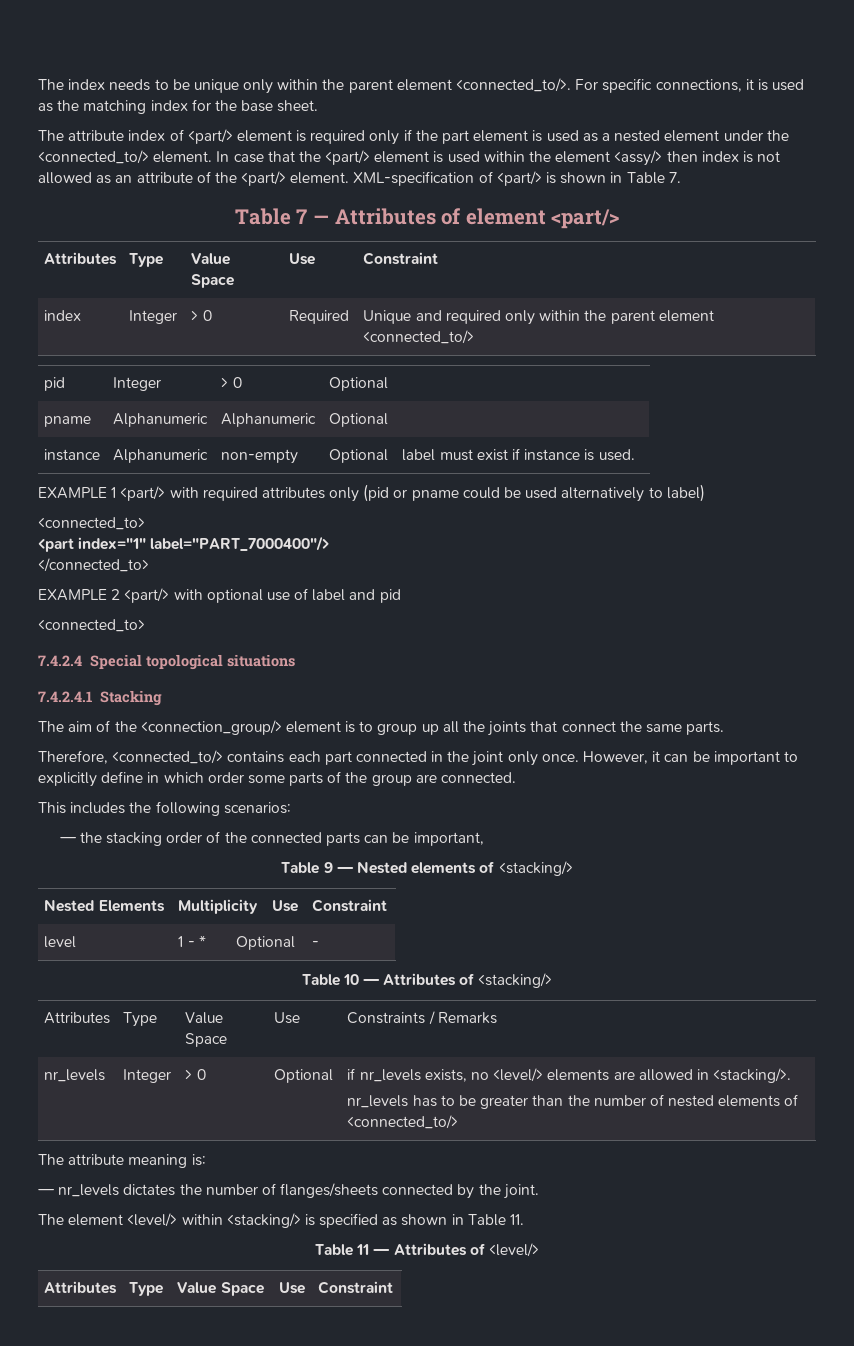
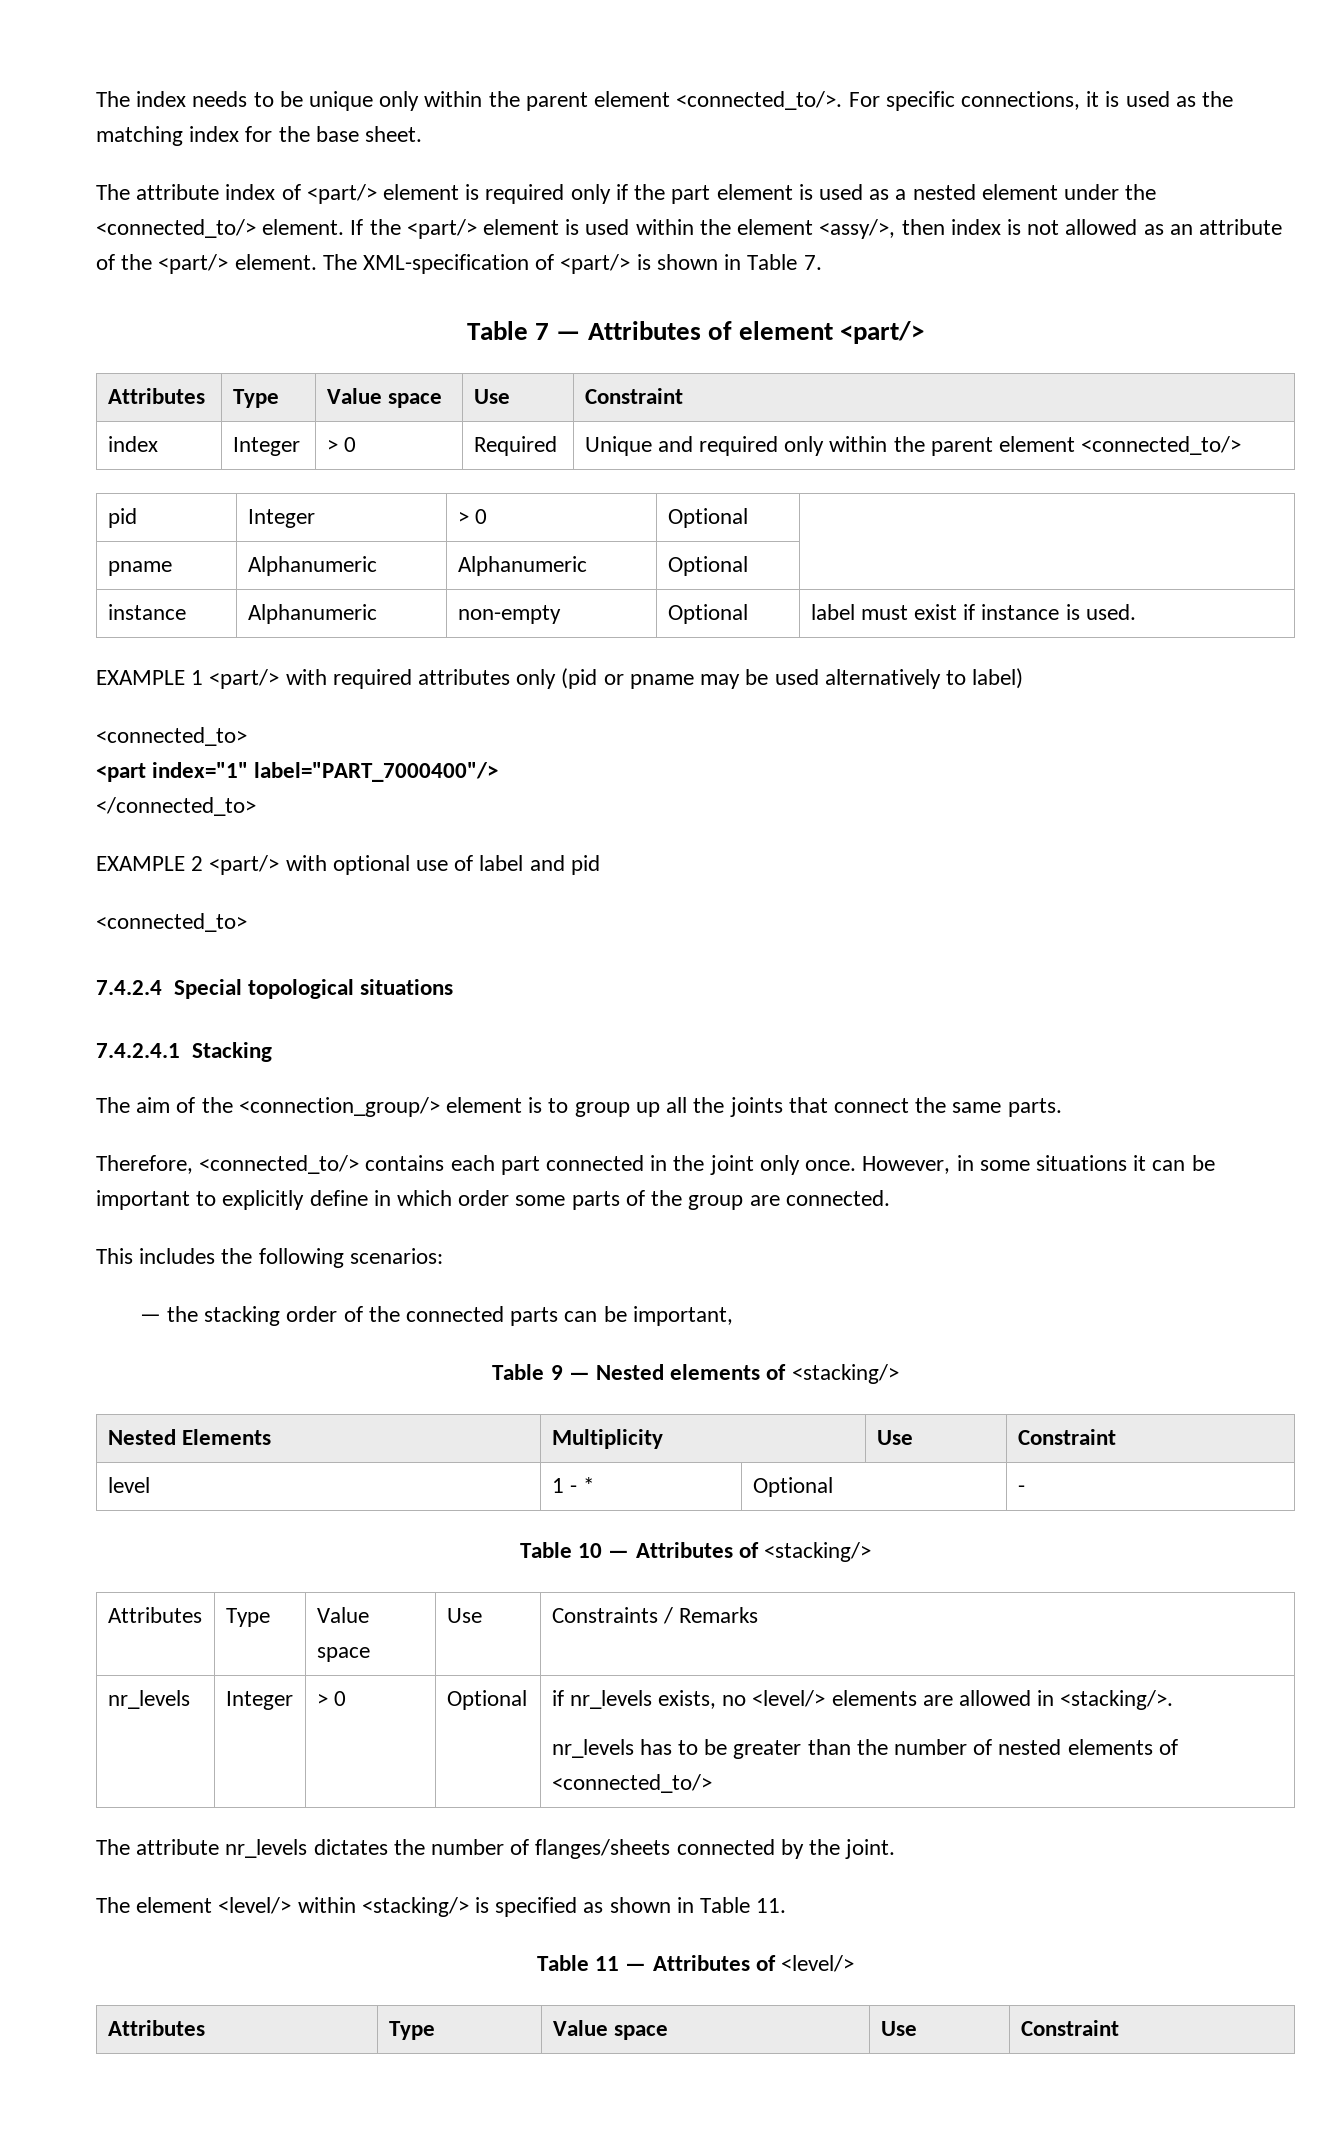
[216,151,295,163] In case that -> [350,219,364,235] If
[614,150,663,166] <assy/> -> [819,219,896,239] <assy/>,
(350, 178) none -> [322,254,357,270] The
[191,274,235,288] Space -> [387,393,442,408] space
[462,487,500,499] could -> [700,674,741,689] may
(649, 757) none -> [956,1155,1127,1171] in some situations
[185,1033,228,1047] Space -> [316,1647,370,1662] space
[128,1154,206,1168] [38,1189,54,1195] meaning is: // — -> (220, 1847) none
[220,1282,264,1296] Space -> [613,2025,668,2040] space

